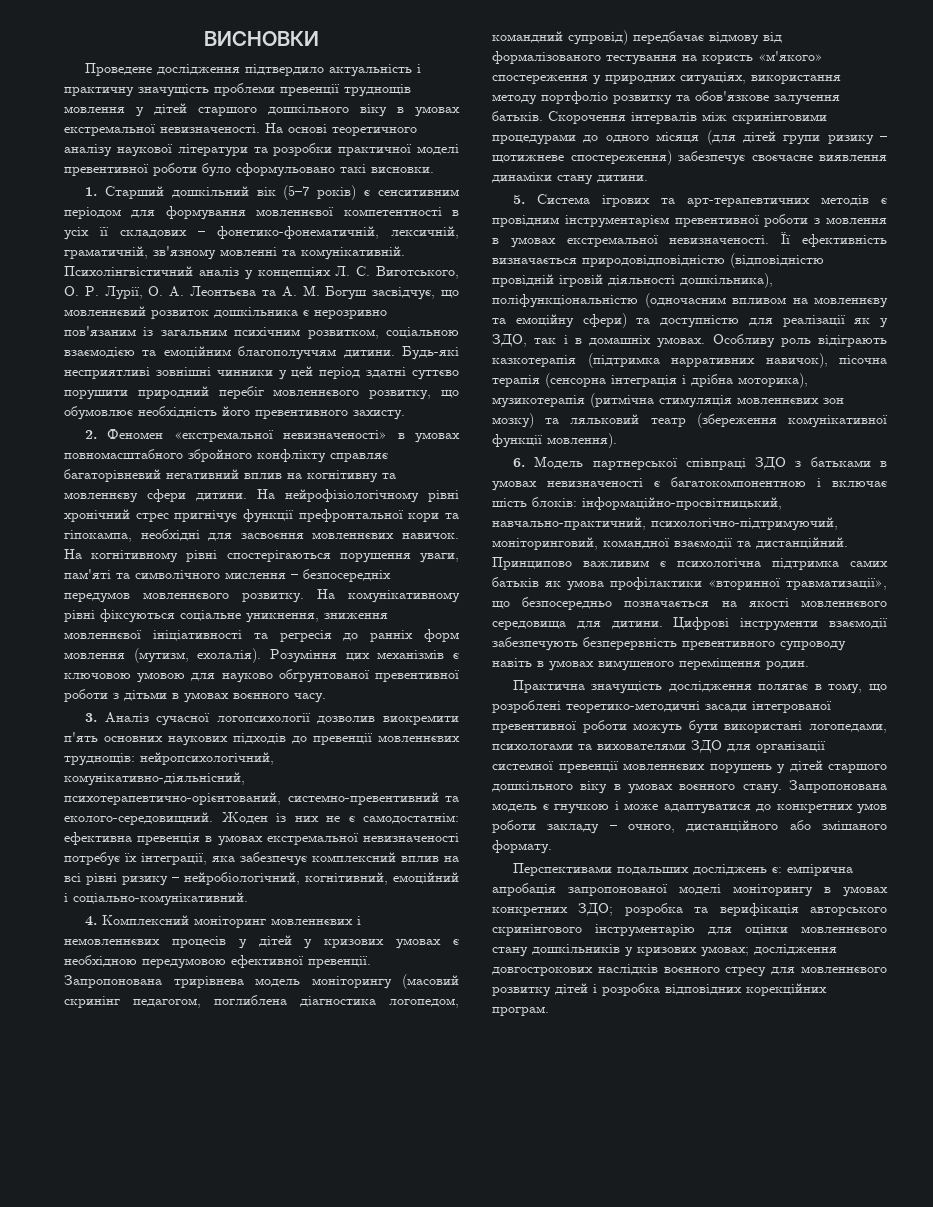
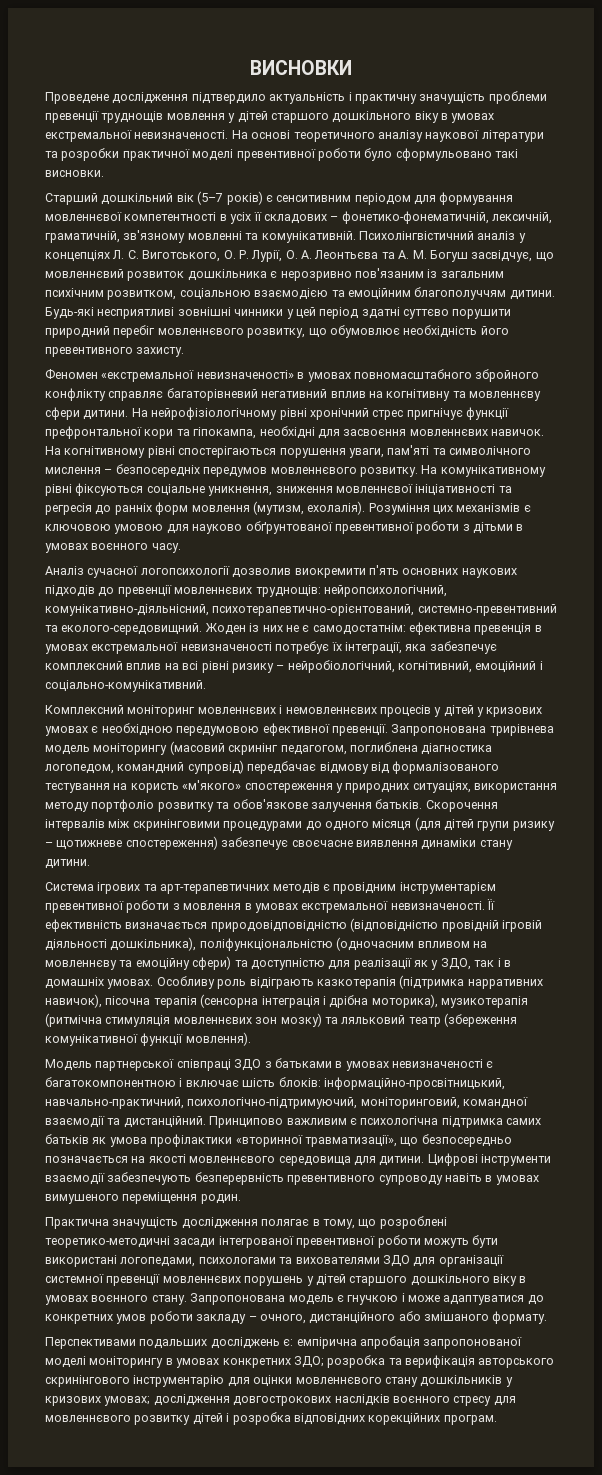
[84,187,97,196] 1. -> (104, 173) none
[84,430,97,439] 2. -> (185, 352) none
[84,713,97,722] 3. -> (181, 548) none
[84,916,97,926] 4. -> (206, 686) none
[512,195,525,204] 5. -> (90, 864) none
[512,458,525,467] 6. -> (251, 1039) none

